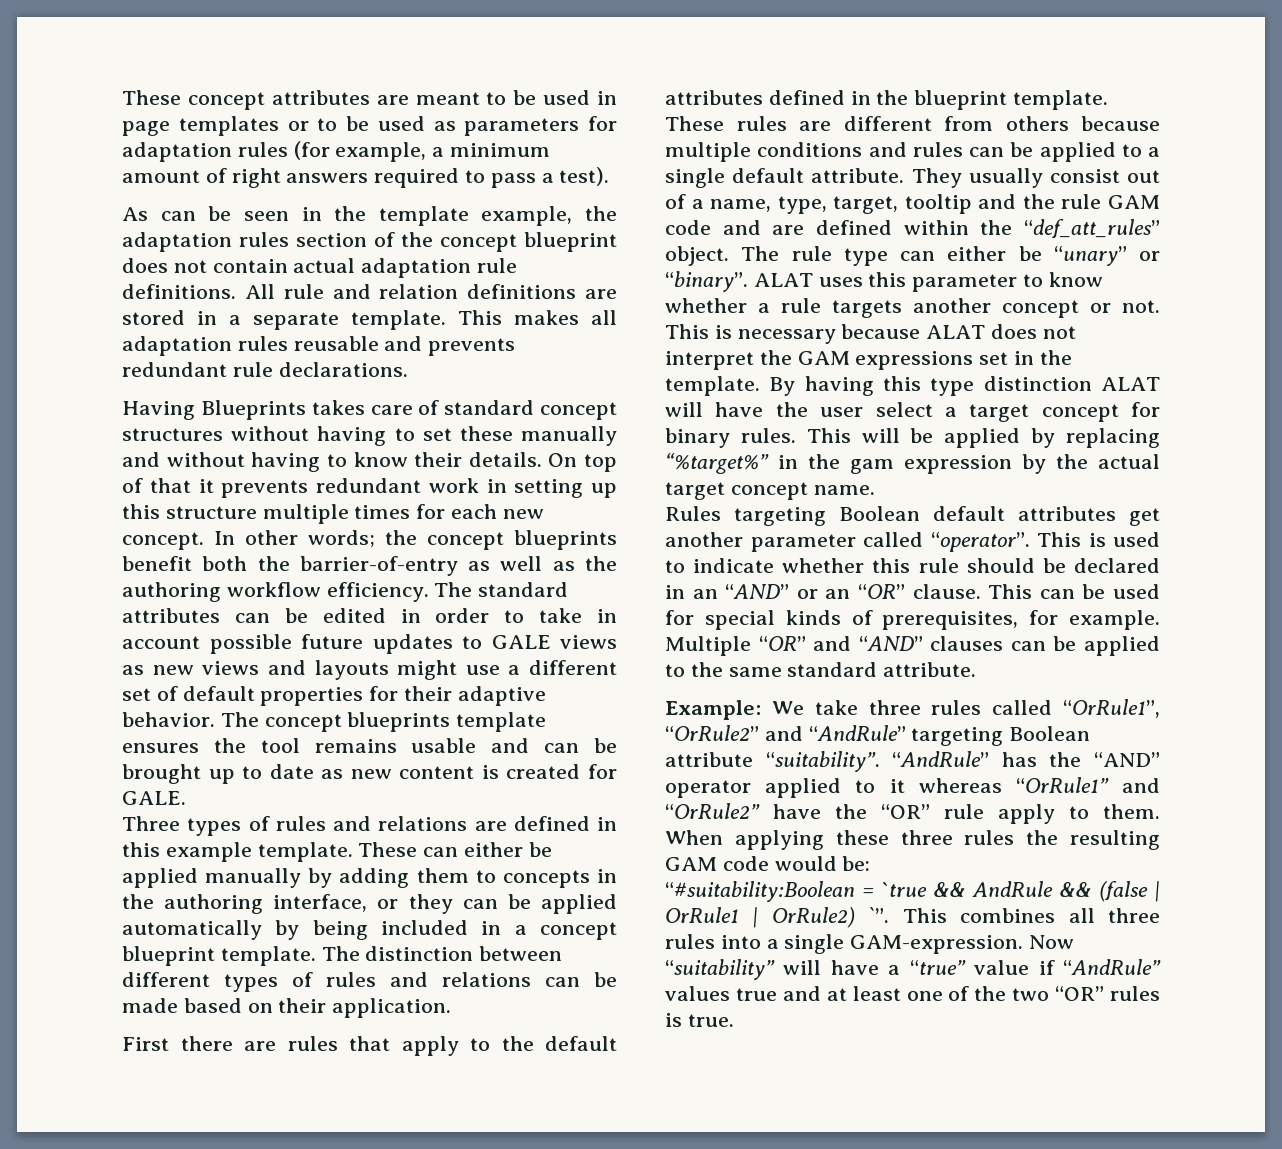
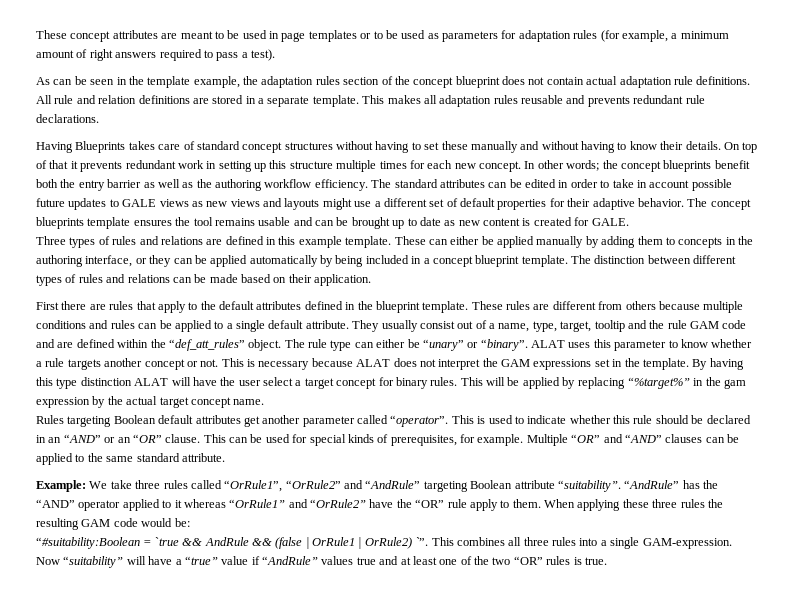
[299,556,458,576] barrier-of-entry -> [78,179,142,191] entry barrier

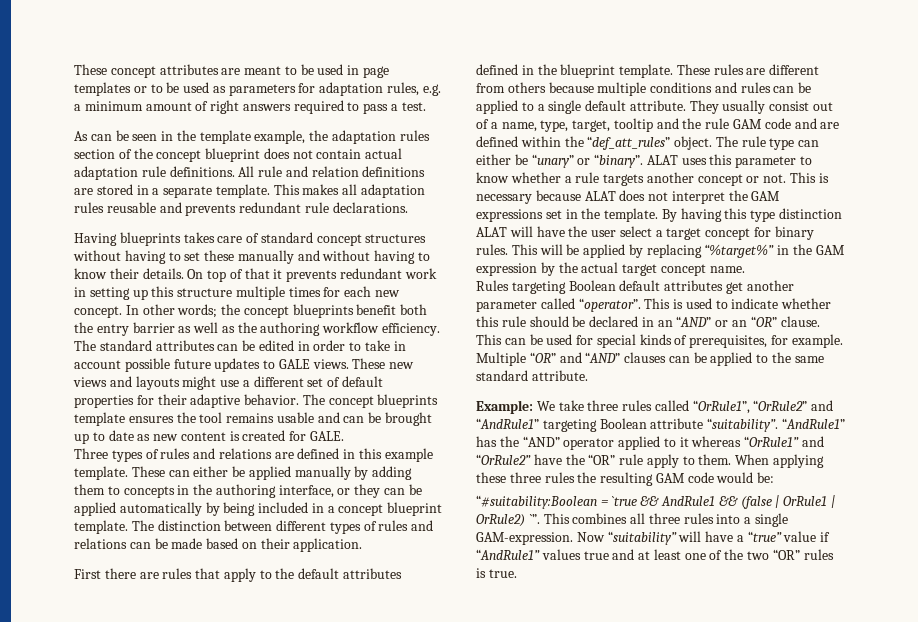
[573,30,668,42] rules (for example, -> [387,82,441,96] rules, e.g.
[251,49,275,61] test). -> [401,102,426,111] test.
[75,141,126,153] Blueprints -> [119,232,181,246] blueprints
[159,199,203,207] views as -> [312,358,386,369] views. These
[724,379,746,389] gam -> [815,245,845,255] GAM
[365,480,421,489] “AndRule” -> [476,418,539,429] “AndRule1”
[624,480,680,489] “AndRule” -> [781,418,845,429] “AndRule1”
[204,537,249,546] AndRule -> [661,496,716,506] AndRule1
[262,556,318,565] “AndRule” -> [476,549,540,560] “AndRule1”

